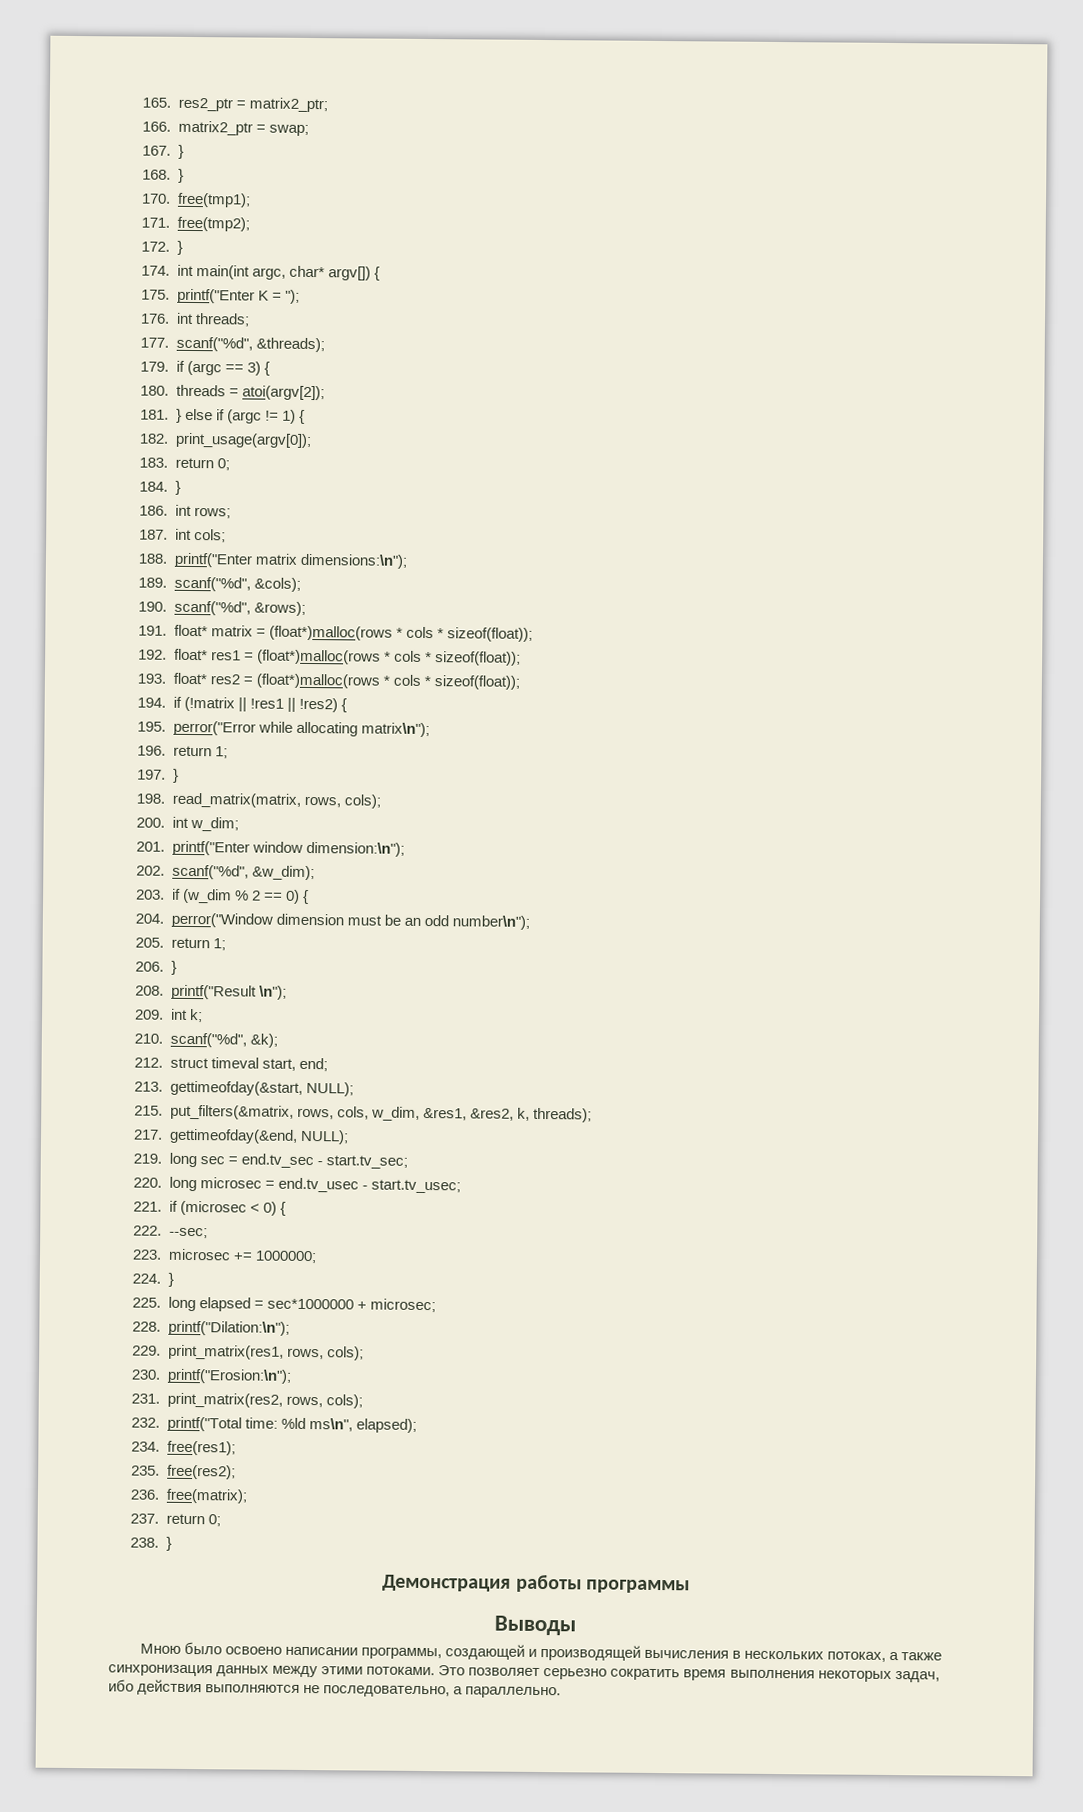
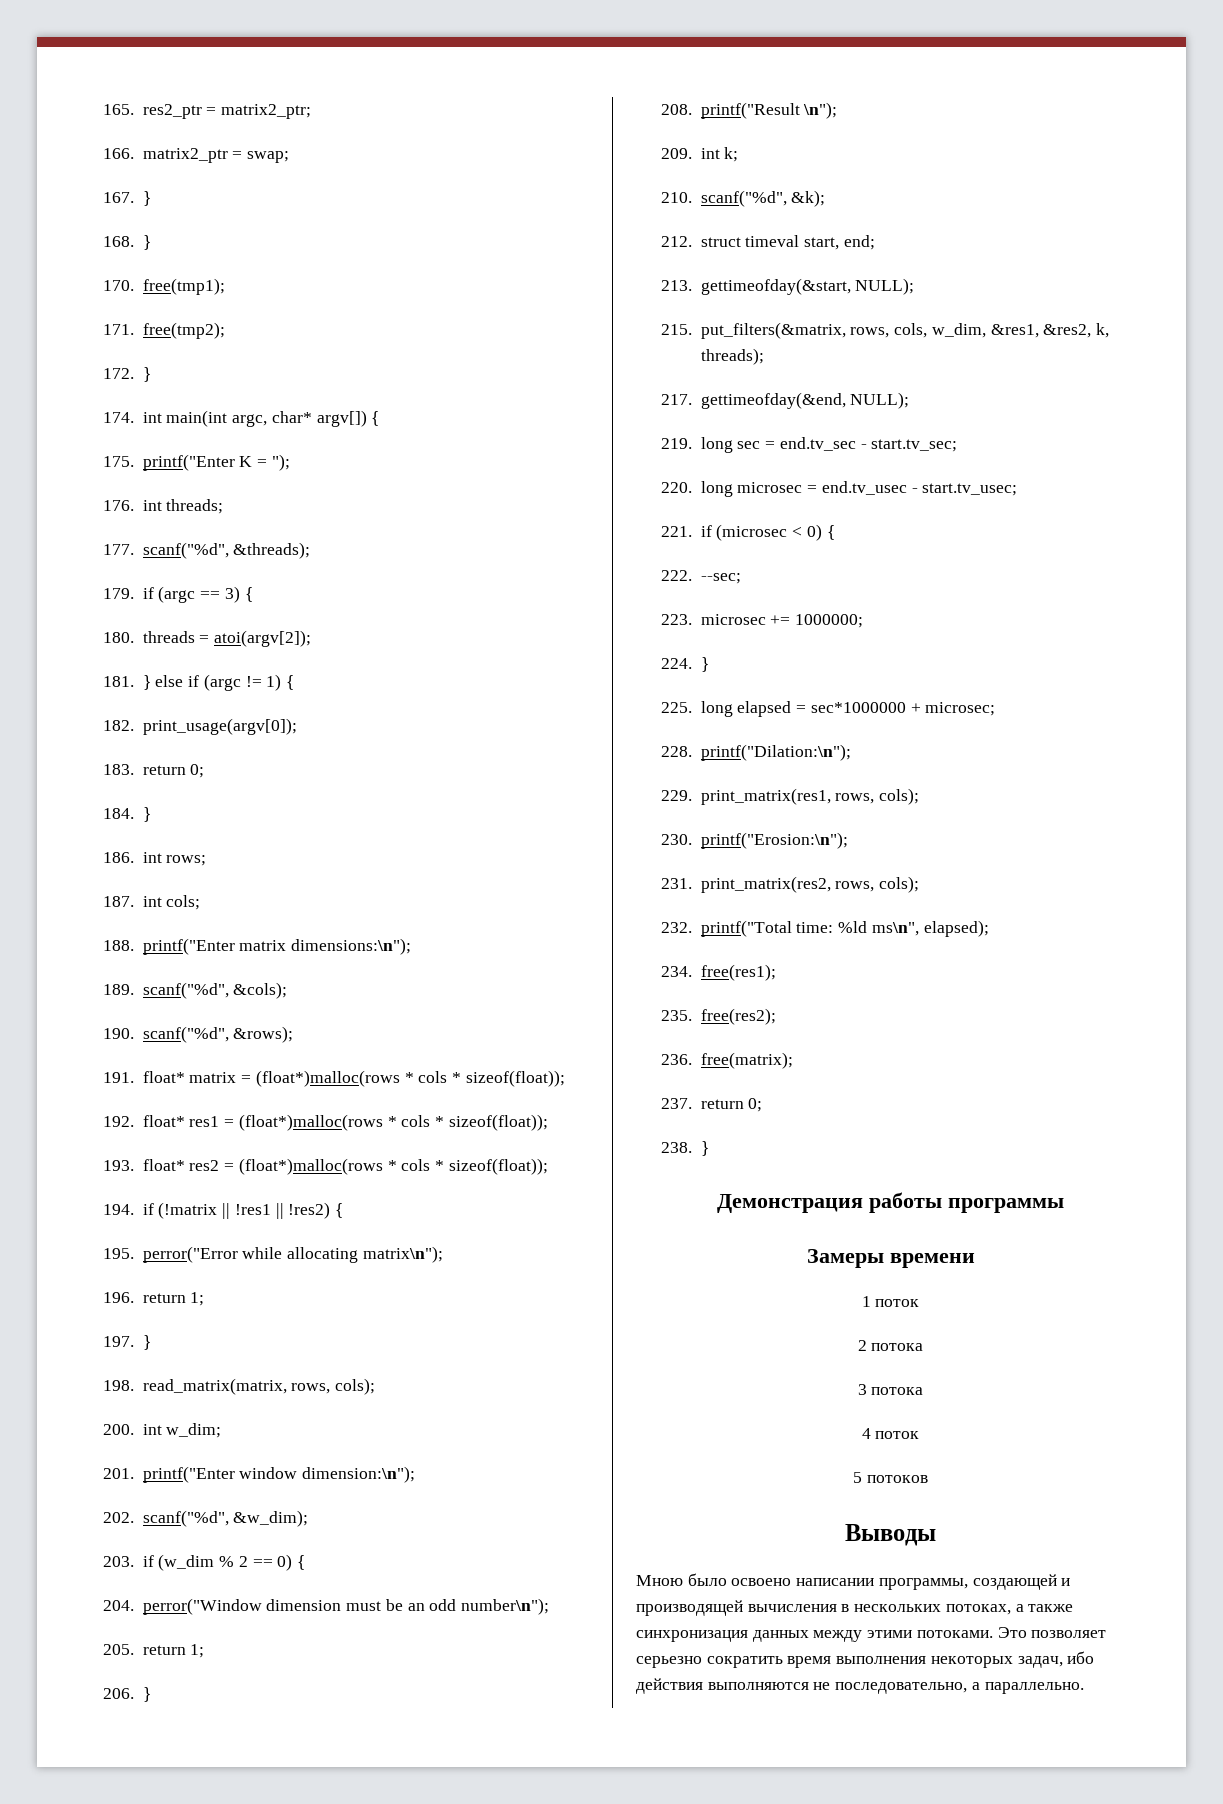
(690, 1586) none -> [806,1249,975,1268] [861,1296,920,1307] [857,1340,924,1351] [857,1384,924,1395] [861,1428,920,1439] [853,1472,928,1483] // Замеры времени // 1 поток // 2 потока // 3 потока // 4 поток // 5 потоков

